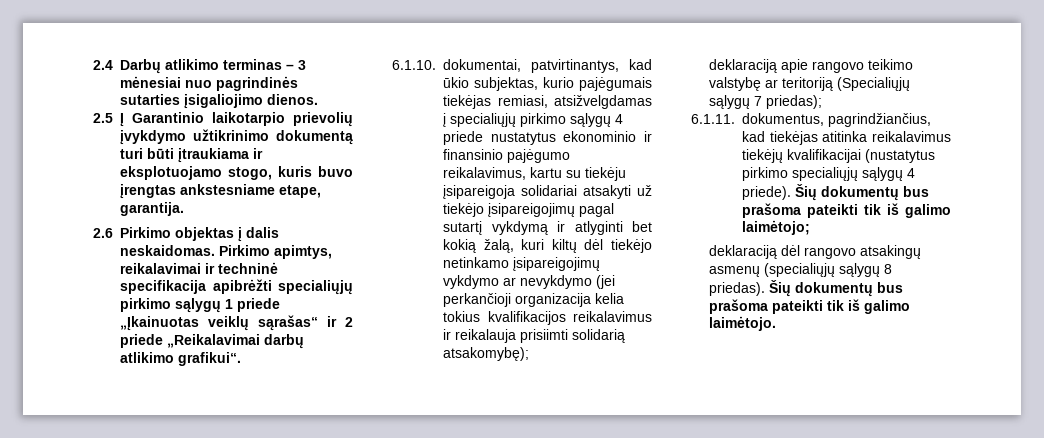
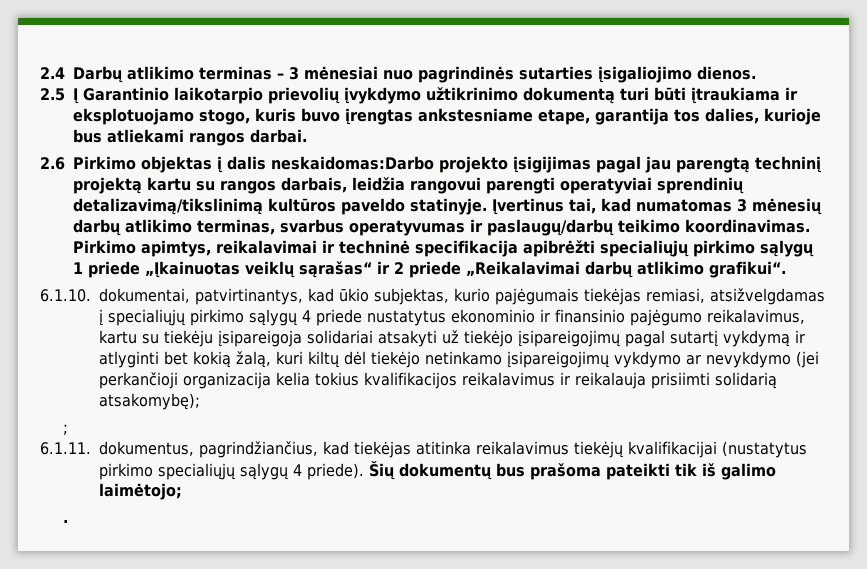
[120,202,184,216] garantija. -> [595,108,821,125] [73,129,307,146] garantija tos dalies, kurioje bus atliekami rangos darbai.
[120,245,215,256] neskaidomas. -> [271,156,821,173] [73,177,744,194] [73,198,822,215] [73,219,810,236] neskaidomas:Darbo projekto įsigijimas pagal jau parengtą techninį projektą kartu su rangos darbais, leidžia rangovui parengti operatyviai sprendinių detalizavimą/tikslinimą kultūros paveldo statinyje. Įvertinus tai, kad numatomas 3 mėnesių darbų atlikimo terminas, svarbus operatyvumas ir paslaugų/darbų teikimo koordinavimas.
[708,59,913,73] [708,77,910,91] [708,95,822,109] deklaraciją apie rangovo teikimo valstybę ar teritoriją (Specialiųjų sąlygų 7 priedas); -> [62,424,68,435] ;
[708,245,921,259] [708,263,892,277] [708,280,903,297] [708,299,910,314] [708,316,776,331] deklaraciją dėl rangovo atsakingų asmenų (specialiųjų sąlygų 8 priedas). Šių dokumentų bus prašoma pateikti tik iš galimo laimėtojo. -> [62,519,68,523] .

